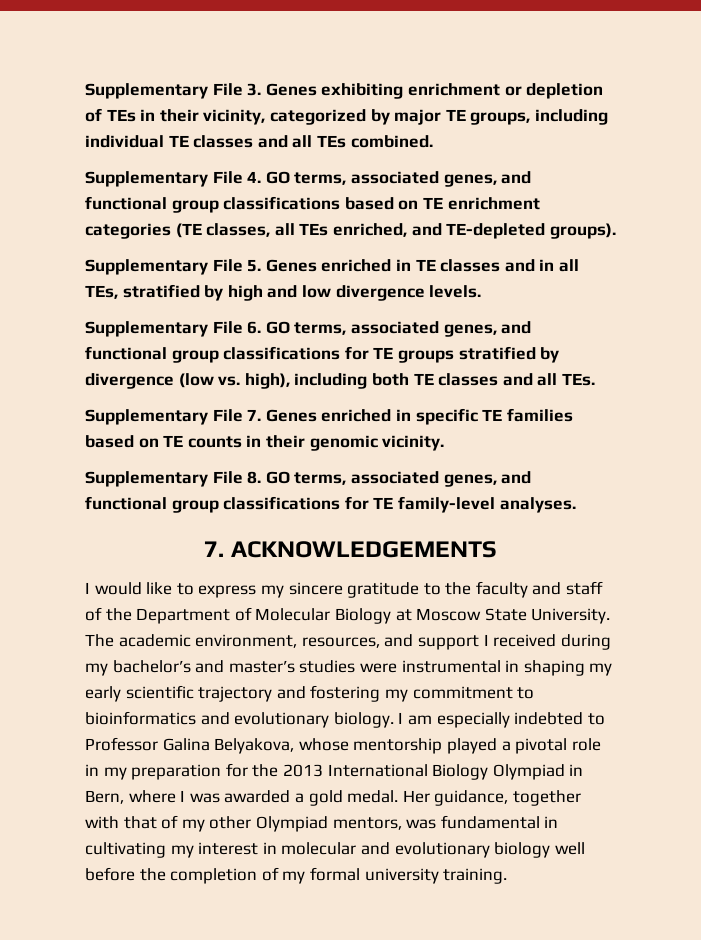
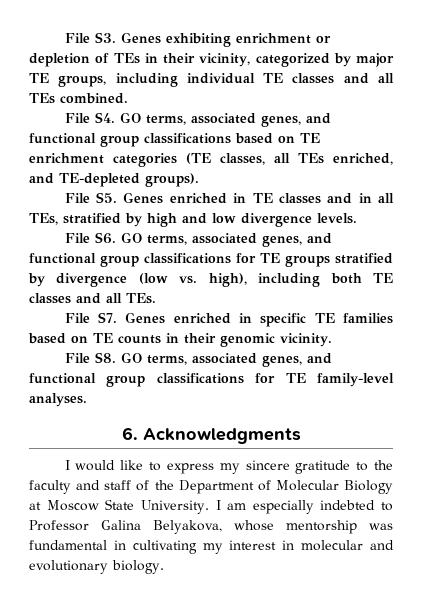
[85,83,262,99] Supplementary File 3. -> [64,32,116,43] File S3.
[85,171,262,187] Supplementary File 4. -> [64,112,115,123] File S4.
[85,259,262,275] Supplementary File 5. -> [64,192,118,203] File S5.
[85,321,262,337] Supplementary File 6. -> [64,232,116,244] File S6.
[85,409,262,425] Supplementary File 7. -> [64,312,117,323] File S7.
[85,471,262,487] Supplementary File 8. -> [64,352,116,363] File S8.
[204,541,497,558] 7. ACKNOWLEDGEMENTS -> [121,427,301,444] 6. Acknowledgments
[85,634,611,650] [85,660,613,676] [85,685,535,702] [85,711,394,728] The academic environment, resources, and support I received during my bachelor’s and master’s studies were instrumental in shaping my early scientific trajectory and fostering my commitment to bioinformatics and evolutionary biology. -> (209, 507) none
[446,738,601,754] [85,763,584,780] [85,790,581,806] [85,815,402,832] played a pivotal role in my preparation for the 2013 International Biology Olympiad in Bern, where I was awarded a gold medal. Her guidance, together with that of my other Olympiad mentors, -> (357, 527) none
[494,842,585,858] [85,867,508,884] biology well before the completion of my formal university training. -> [112,560,164,574] biology.

